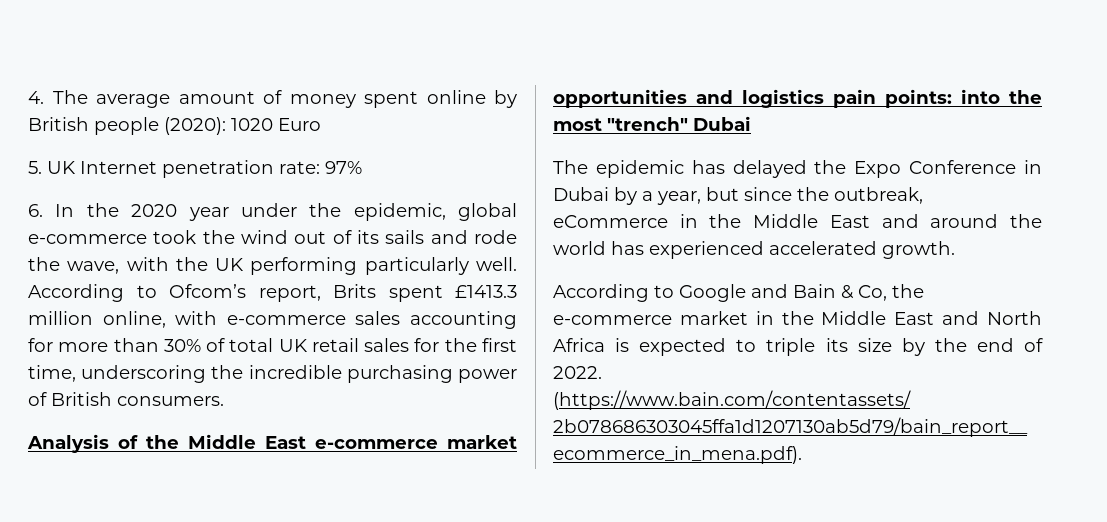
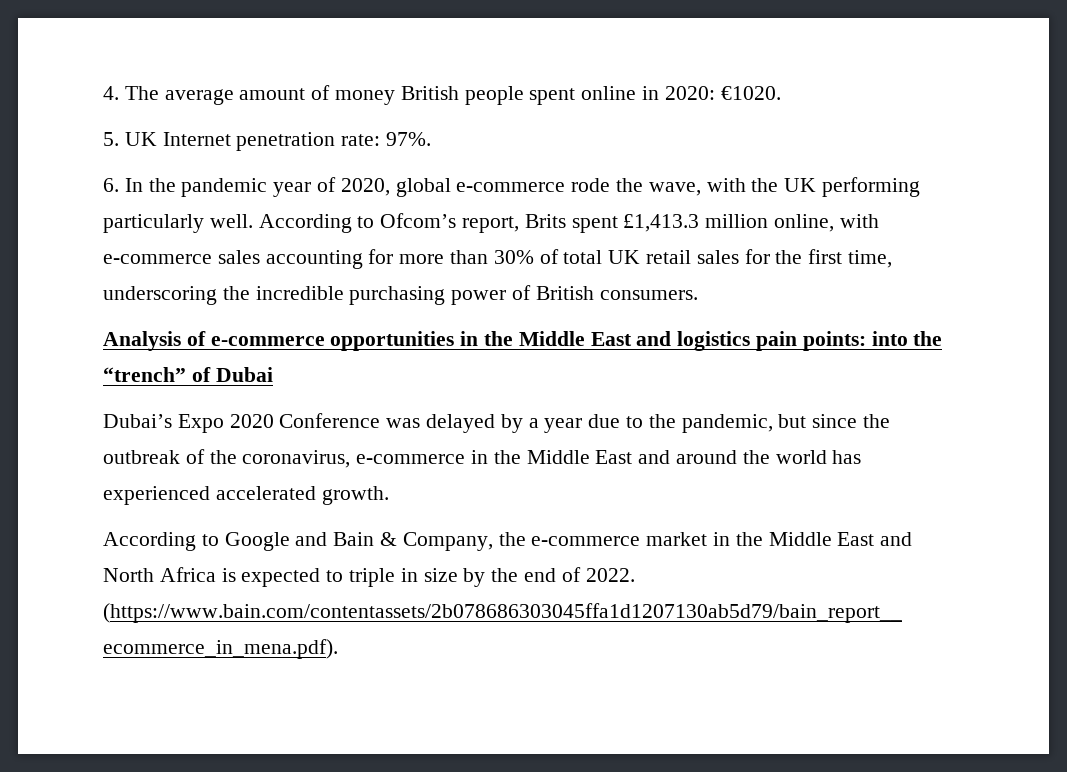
[364,90,517,108] [28,117,321,135] spent online by British people (2020): 1020 Euro -> [400,86,781,105] British people spent online in 2020: €1020.
[325,161,362,174] 97% -> [386,132,432,146] 97%.
[131,203,517,221] [28,230,468,244] 2020 year under the epidemic, global e-commerce took the wind out of its sails and -> [181,177,566,197] pandemic year of 2020, global e-commerce
[455,285,517,298] £1413.3 -> [623,214,700,232] £1,413.3
[146,434,517,449] [553,89,687,108] the Middle East e-commerce market opportunities -> [210,331,632,351] e-commerce opportunities in the Middle East
[553,117,688,131] most "trench" -> [103,367,211,382] “trench” of
[553,160,1042,178] [553,187,923,205] [553,215,668,228] The epidemic has delayed the Expo Conference in Dubai by a year, but since the outbreak, eCommerce -> [103,413,891,433] [103,449,466,468] Dubai’s Expo 2020 Conference was delayed by a year due to the pandemic, but since the outbreak of the coronavirus, e-commerce
[858,285,887,301] Co, -> [402,532,493,551] Company,
[825,338,848,352] its -> [400,568,418,582] in

